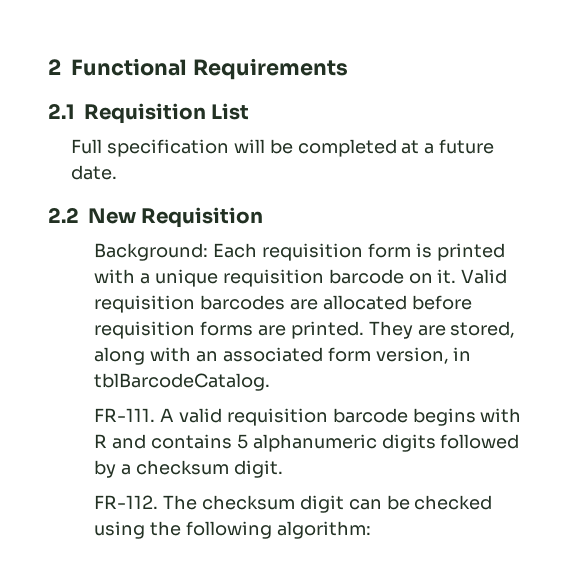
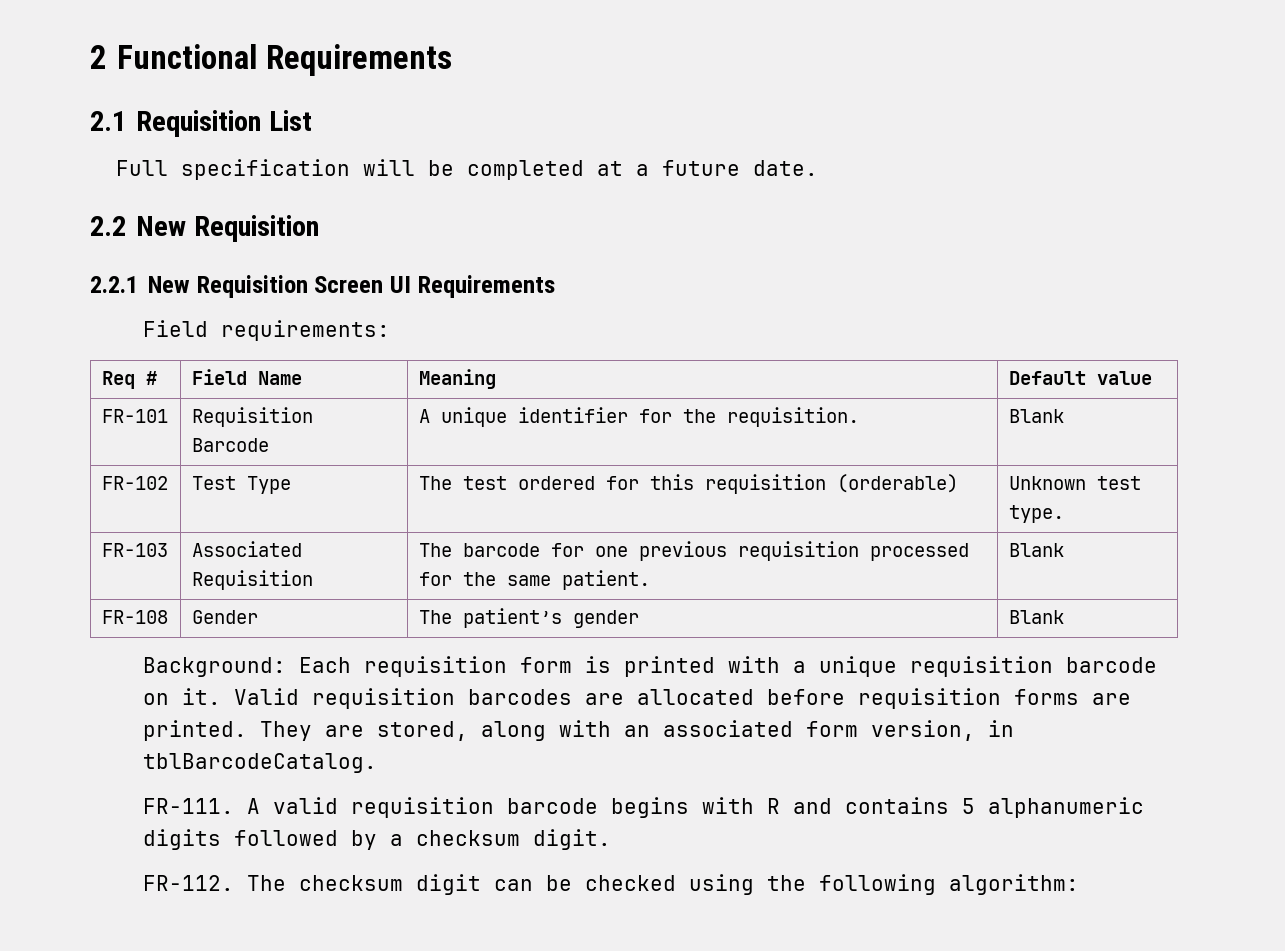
(264, 217) none -> [90,275,555,298] [142,320,390,341] [101,371,157,389] [191,369,302,385] [418,369,496,389] [1008,371,1152,385] [101,409,168,423] [191,407,313,427] [191,438,269,452] [418,407,859,427] [1008,409,1064,423] [101,476,168,490] [191,476,291,494] [418,474,958,494] [1008,476,1141,490] [1008,505,1064,523] [101,543,168,557] [191,541,302,557] [191,570,313,590] [418,541,969,561] [418,570,650,590] [1008,543,1064,557] [101,610,168,624] [191,610,258,624] [418,608,639,628] [1008,610,1064,624] // 2.2.1 New Requisition Screen UI Requirements // Field requirements: // Req # | Field Name | Meaning | Default value // FR-101 | Requisition Barcode | A unique identifier for the requisition. | Blank // FR-102 | Test Type | The test ordered for this requisition (orderable) | Unknown test type. // FR-103 | Associated Requisition | The barcode for one previous requisition processed for the same patient. | Blank // FR-108 | Gender | The patient’s gender | Blank

